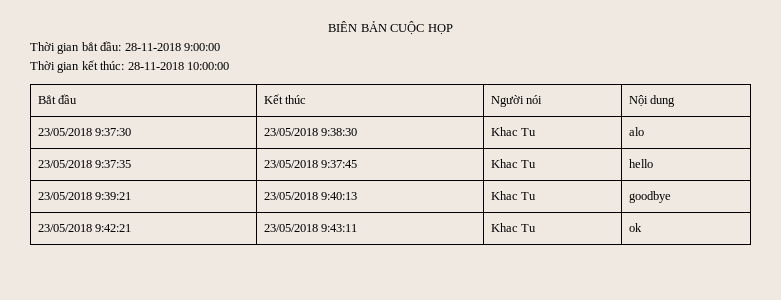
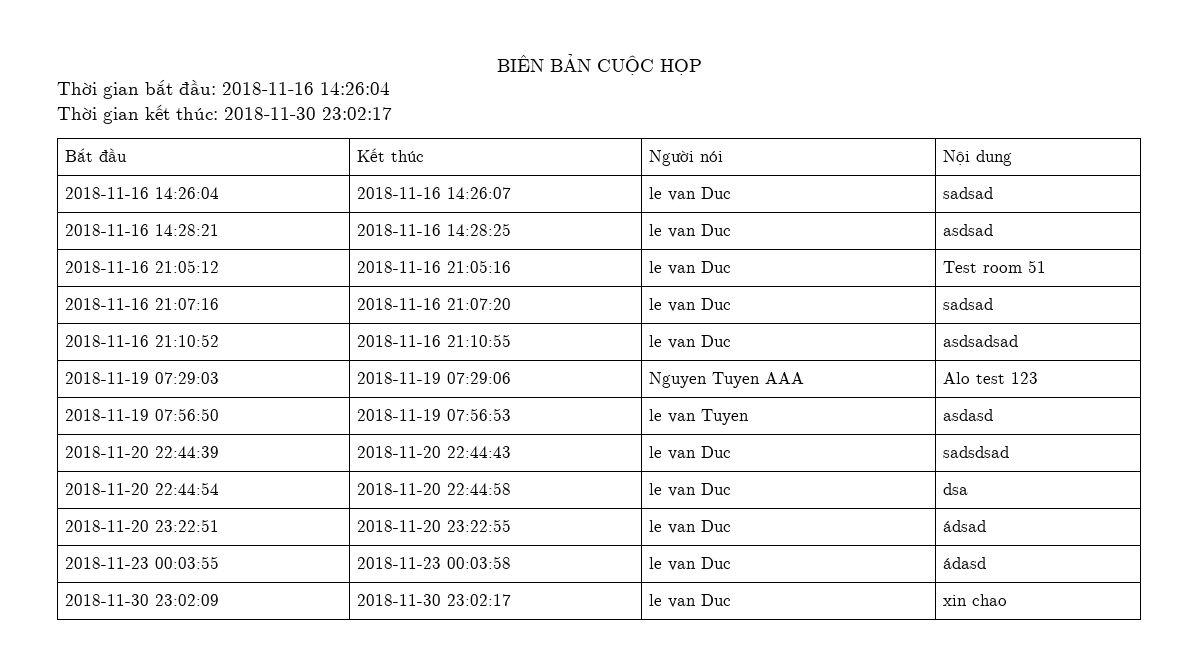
[124,43,220,51] 28-11-2018 9:00:00 -> [222,82,390,95] 2018-11-16 14:26:04
[127,62,229,70] 28-11-2018 10:00:00 -> [224,107,392,120] 2018-11-30 23:02:17
[37,128,132,136] [263,128,358,136] [490,127,537,136] [628,127,644,136] [37,160,132,168] [263,160,358,168] [490,159,537,168] [628,159,653,168] [37,192,132,200] [263,192,358,200] [490,191,537,200] [628,191,671,203] [37,224,132,232] [263,224,358,232] [490,223,537,232] [628,223,642,232] 23/05/2018 9:37:30 | 23/05/2018 9:38:30 | Khac Tu | alo // 23/05/2018 9:37:35 | 23/05/2018 9:37:45 | Khac Tu | hello // 23/05/2018 9:39:21 | 23/05/2018 9:40:13 | Khac Tu | goodbye // 23/05/2018 9:42:21 | 23/05/2018 9:43:11 | Khac Tu | ok -> [64,187,219,199] [356,187,511,199] [648,187,731,201] [942,187,993,199] [64,224,219,236] [356,223,511,236] [648,224,731,238] [942,224,993,236] [64,260,219,273] [356,260,511,273] [648,261,731,275] [942,260,1046,273] [64,298,219,310] [356,298,511,310] [648,298,731,312] [942,298,993,310] [64,334,219,347] [356,334,511,347] [648,335,731,349] [942,335,1018,347] [64,372,219,384] [356,372,511,384] [648,372,804,388] [942,372,1038,384] [64,408,219,421] [356,408,511,421] [648,409,749,425] [942,409,993,421] [64,446,219,458] [356,446,511,458] [648,446,731,460] [942,446,1009,458] [64,482,219,495] [356,482,511,495] [648,483,731,497] [942,483,968,495] [64,519,219,532] [356,519,511,532] [648,520,731,534] [942,520,986,532] [64,556,219,569] [356,556,511,569] [648,557,731,571] [942,557,986,569] [64,594,219,606] [356,594,511,606] [648,594,731,608] [942,594,1007,606] 2018-11-16 14:26:04 | 2018-11-16 14:26:07 | le van Duc | sadsad // 2018-11-16 14:28:21 | 2018-11-16 14:28:25 | le van Duc | asdsad // 2018-11-16 21:05:12 | 2018-11-16 21:05:16 | le van Duc | Test room 51 // 2018-11-16 21:07:16 | 2018-11-16 21:07:20 | le van Duc | sadsad // 2018-11-16 21:10:52 | 2018-11-16 21:10:55 | le van Duc | asdsadsad // 2018-11-19 07:29:03 | 2018-11-19 07:29:06 | Nguyen Tuyen AAA | Alo test 123 // 2018-11-19 07:56:50 | 2018-11-19 07:56:53 | le van Tuyen | asdasd // 2018-11-20 22:44:39 | 2018-11-20 22:44:43 | le van Duc | sadsdsad // 2018-11-20 22:44:54 | 2018-11-20 22:44:58 | le van Duc | dsa // 2018-11-20 23:22:51 | 2018-11-20 23:22:55 | le van Duc | ádsad // 2018-11-23 00:03:55 | 2018-11-23 00:03:58 | le van Duc | ádasd // 2018-11-30 23:02:09 | 2018-11-30 23:02:17 | le van Duc | xin chao

